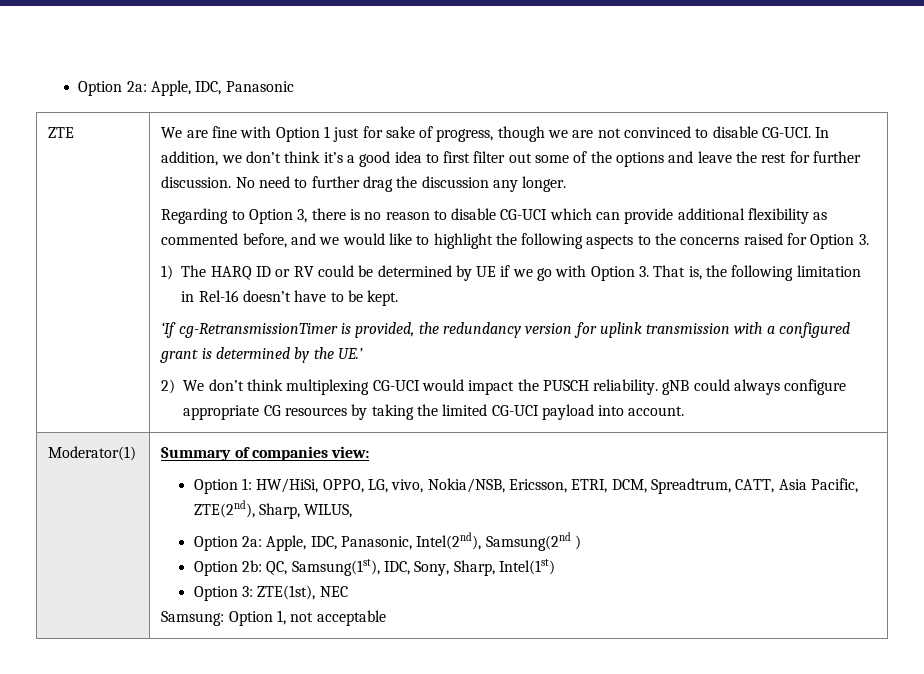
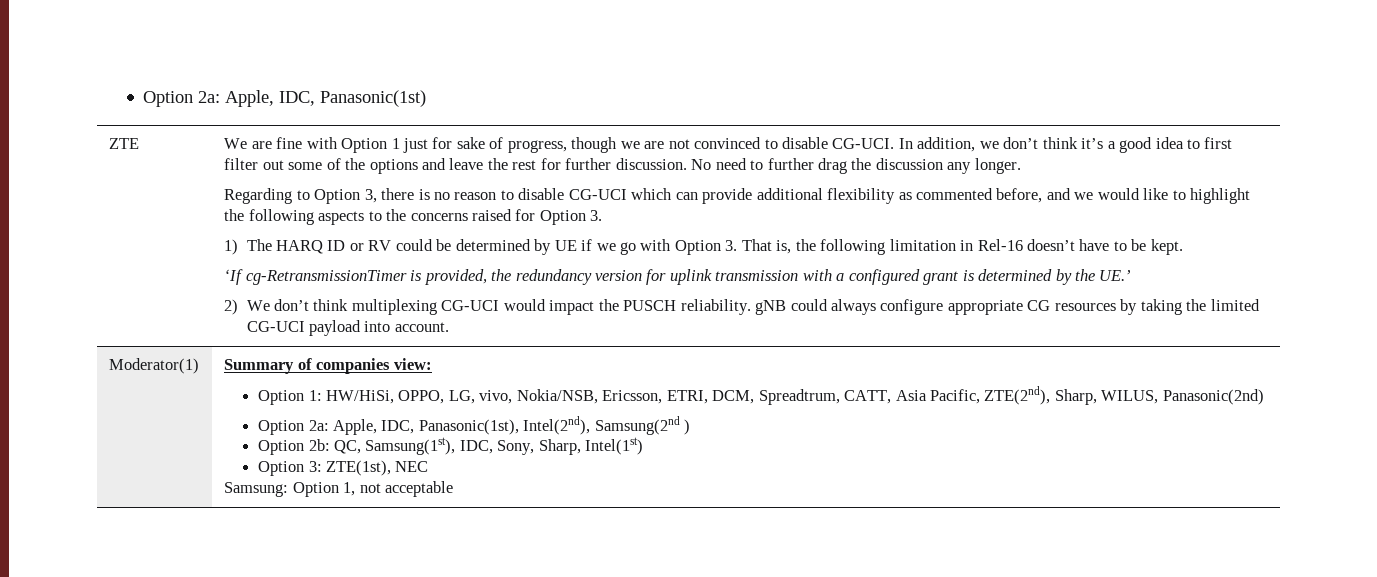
[78,80,294,96] Option 2a: Apple, IDC, Panasonic -> [143,90,427,107] Option 2a: Apple, IDC, Panasonic(1st)
[193,535,412,551] // Option 2a: Apple, IDC, Panasonic, -> [1162,389,1264,405] [258,419,519,435] Panasonic(2nd) // Option 2a: Apple, IDC, Panasonic(1st),

